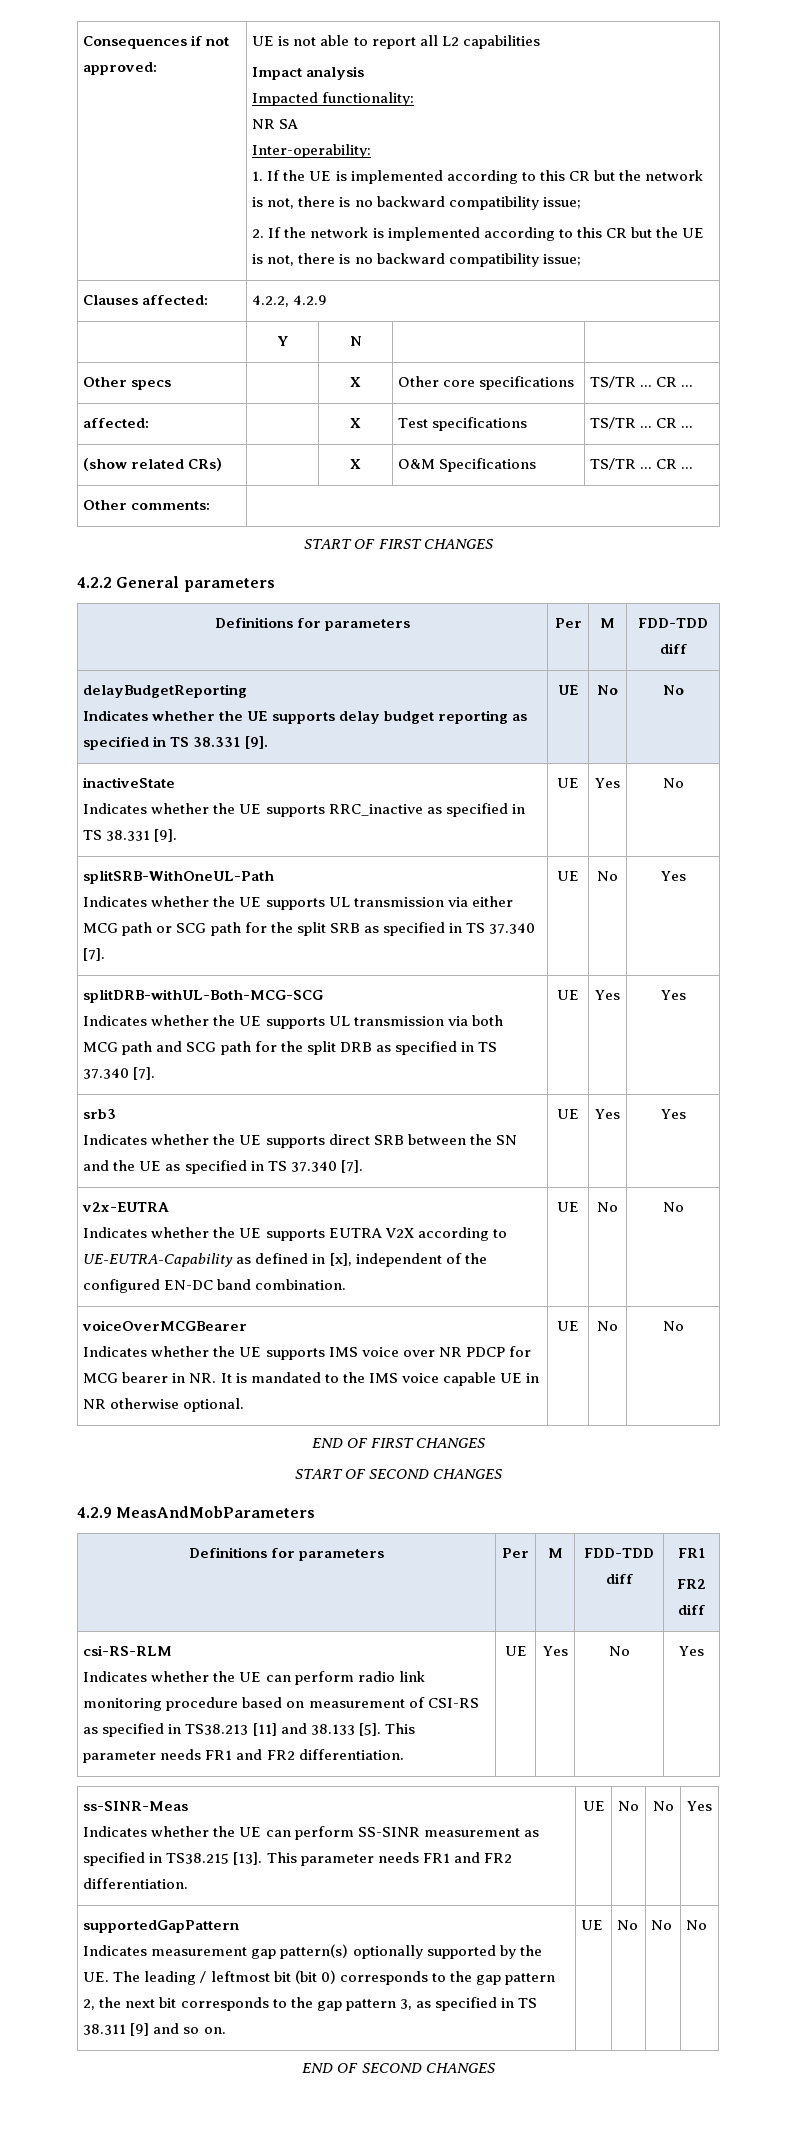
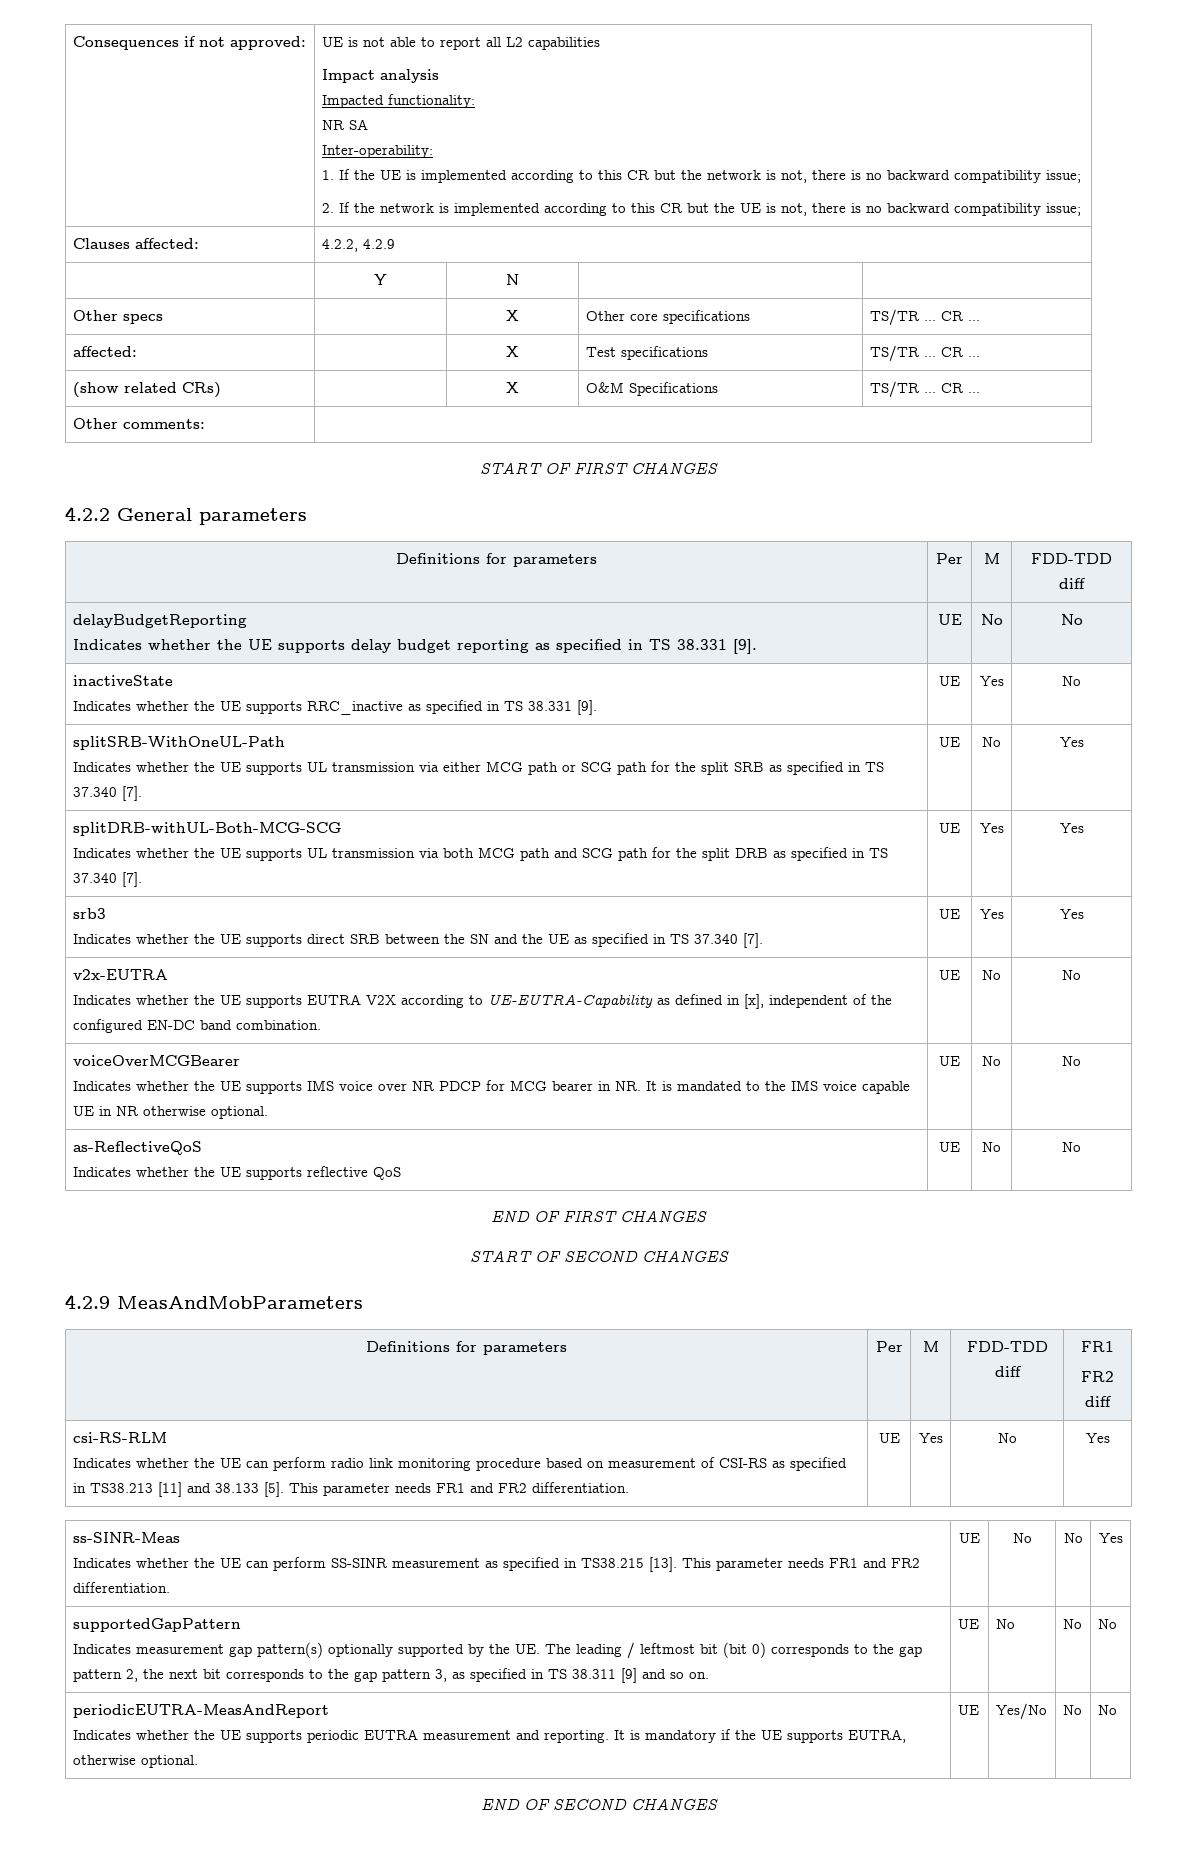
(684, 1326) none -> [72,1141,202,1155] [72,1166,401,1180] [939,1142,960,1152] [982,1142,1001,1152] [1062,1142,1081,1152] // as-ReflectiveQoS // Indicates whether the UE supports reflective QoS | UE | No | No
(708, 1925) none -> [72,1704,329,1718] [72,1729,906,1743] [72,1755,198,1768] [957,1705,979,1715] [995,1703,1047,1720] [1062,1705,1082,1715] [1097,1705,1117,1715] // periodicEUTRA-MeasAndReport // Indicates whether the UE supports periodic EUTRA measurement and reporting. It is mandatory if the UE supports EUTRA, otherwise optional. | UE | Yes/No | No | No

